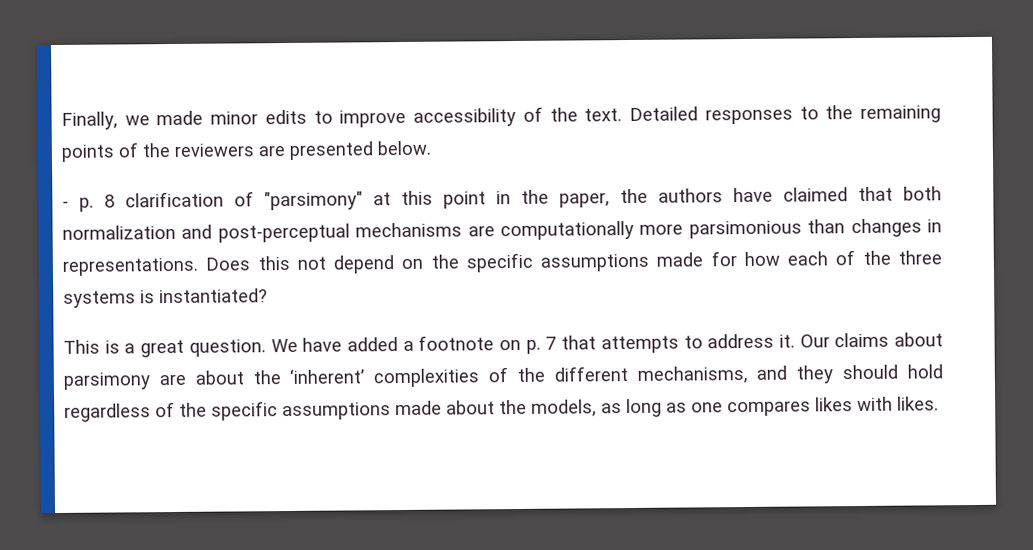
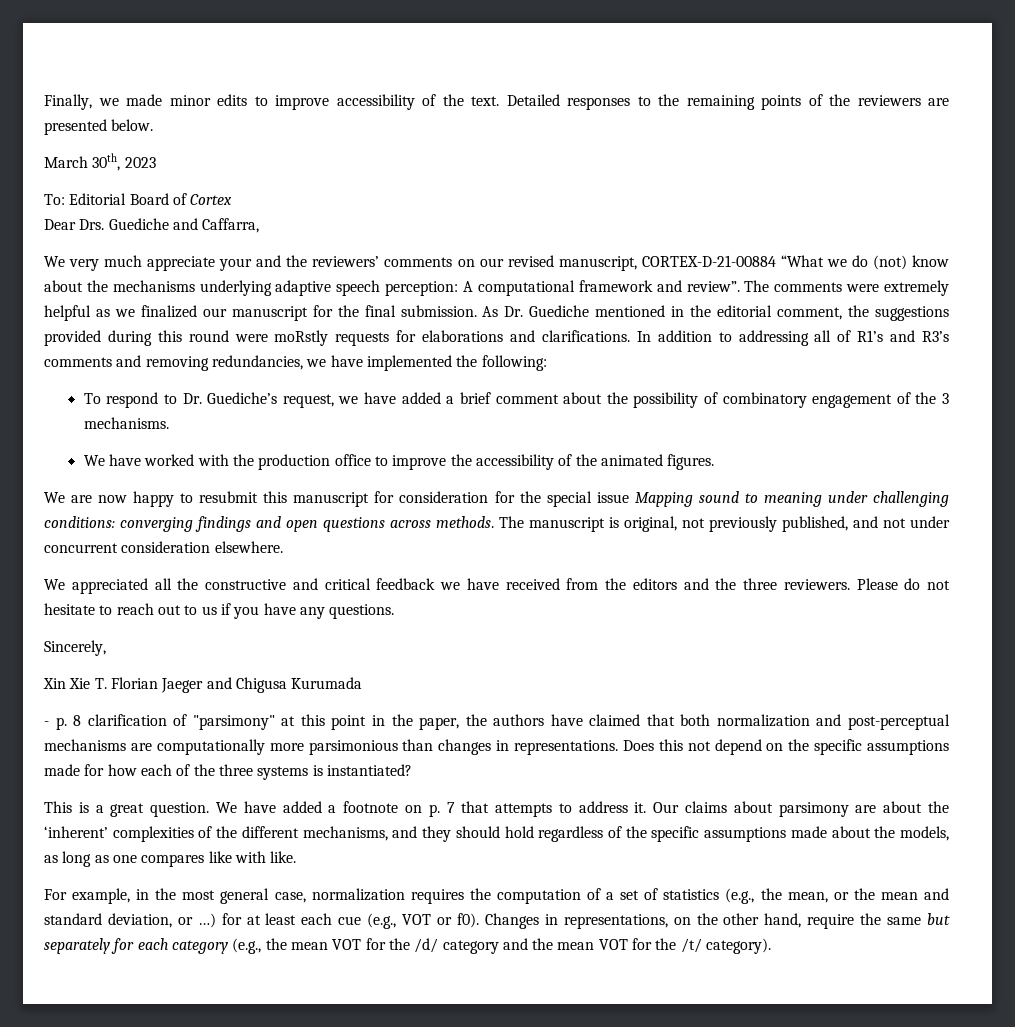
(431, 148) none -> [44,153,156,171] [44,193,233,205] [44,218,260,233] [44,255,949,271] [44,280,950,296] [44,305,949,321] [44,330,950,346] [44,355,547,371] [83,392,950,408] [83,417,169,429] [83,454,715,470] [44,491,950,507] [44,516,950,532] [44,541,283,553] [44,578,950,594] [44,603,395,619] [44,640,106,656] [43,677,363,693] // March 30th, 2023 // To: Editorial Board of Cortex // Dear Drs. Guediche and Caffarra, // We very much appreciate your and the reviewers’ comments on our revised manuscript, CORTEX-D-21-00884 “What we do (not) know about the mechanisms underlying adaptive speech perception: A computational framework and review”. The comments were extremely helpful as we finalized our manuscript for the final submission. As Dr. Guediche mentioned in the editorial comment, the suggestions provided during this round were moRstly requests for elaborations and clarifications. In addition to addressing all of R1’s and R3’s comments and removing redundancies, we have implemented the following: // To respond to Dr. Guediche’s request, we have added a brief comment about the possibility of combinatory engagement of the 3 mechanisms. // We have worked with the production office to improve the accessibility of the animated figures. // We are now happy to resubmit this manuscript for consideration for the special issue Mapping sound to meaning under challenging conditions: converging findings and open questions across methods. The manuscript is original, not previously published, and not under concurrent consideration elsewhere. // We appreciated all the constructive and critical feedback we have received from the editors and the three reviewers. Please do not hesitate to reach out to us if you have any questions. // Sincerely, // Xin Xie T. Florian Jaeger and Chigusa Kurumada
[815,396,939,412] likes with likes. -> [208,851,297,863] [44,888,950,904] [44,913,951,929] [44,938,772,954] like with like. // For example, in the most general case, normalization requires the computation of a set of statistics (e.g., the mean, or the mean and standard deviation, or …) for at least each cue (e.g., VOT or f0). Changes in representations, on the other hand, require the same but separately for each category (e.g., the mean VOT for the /d/ category and the mean VOT for the /t/ category).

